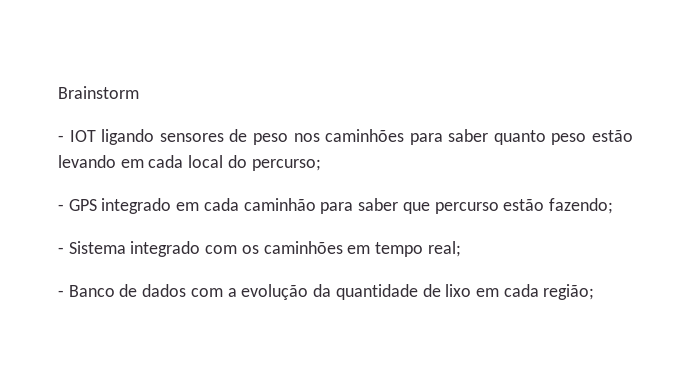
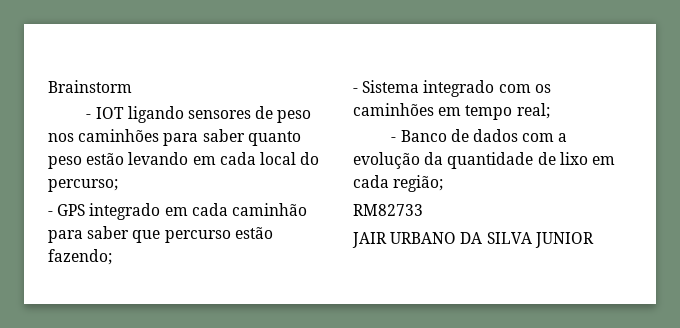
(595, 292) none -> [353,204,423,216] [352,232,594,248] // RM82733 // JAIR URBANO DA SILVA JUNIOR

